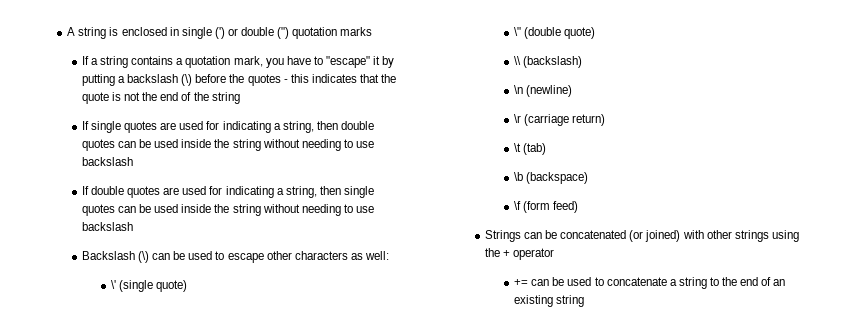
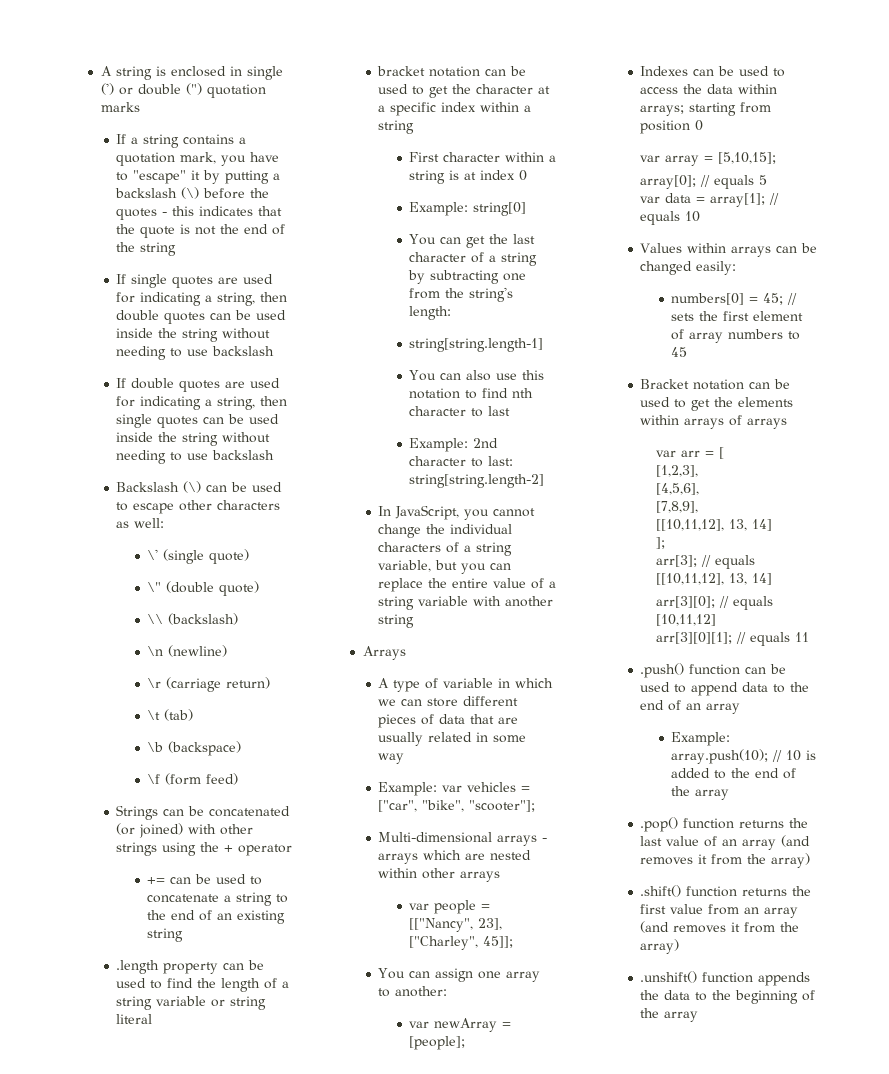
(585, 301) none -> [116,960,265,974] [116,978,290,992] [116,996,267,1010] [116,1014,153,1024] [377,66,527,77] [378,84,551,98] [378,102,532,116] [378,120,415,134] [409,152,557,162] [409,170,528,184] [409,202,527,216] [409,234,536,248] [409,252,538,266] [408,270,527,284] [409,287,514,302] [409,306,452,320] [409,338,544,352] [409,370,545,381] [409,388,534,399] [409,406,511,417] [409,438,499,452] [409,456,514,467] [409,474,545,488] [378,505,536,520] [378,524,513,538] [378,542,513,556] [378,560,512,574] [378,578,557,592] [378,596,554,610] [378,614,415,628] [362,646,406,660] [378,678,554,692] [378,696,519,707] [378,714,519,728] [378,732,527,746] [378,753,405,764] [378,782,531,796] [378,800,536,812] [378,832,548,846] [378,850,532,864] [378,868,501,882] [409,900,491,914] [409,918,503,932] [409,936,514,950] [378,968,541,982] [378,986,448,997] [409,1018,512,1032] [409,1036,466,1050] [640,66,786,77] [640,84,778,94] [640,102,772,116] [640,120,704,134] [640,152,777,166] [640,175,768,189] [640,193,780,207] [640,211,701,225] [640,243,818,257] [640,261,737,275] [671,293,798,305] [671,311,804,321] [671,329,801,343] [671,347,688,357] [640,379,791,390] [640,397,794,411] [640,415,788,429] [655,447,724,459] [655,465,698,477] [655,483,699,495] [655,501,698,513] [655,519,772,531] [655,537,665,549] [655,555,755,569] [655,573,772,585] [655,596,773,610] [655,614,716,626] [655,632,809,646] [640,663,787,678] [640,682,810,696] [640,700,741,714] [671,732,731,746] [671,749,817,764] [671,768,797,779] [671,786,730,800] [640,817,809,832] [640,835,811,850] [640,853,811,868] [640,885,812,897] [640,904,799,918] [640,921,800,933] [640,939,680,954] [640,971,811,986] [640,990,816,1004] [640,1008,699,1022] // .length property can be used to find the length of a string variable or string literal // bracket notation can be used to get the character at a specific index within a string // First character within a string is at index 0 // Example: string[0] // You can get the last character of a string by subtracting one from the string's length: // string[string.length-1] // You can also use this notation to find nth character to last // Example: 2nd character to last: string[string.length-2] // In JavaScript, you cannot change the individual characters of a string variable, but you can replace the entire value of a string variable with another string // Arrays // A type of variable in which we can store different pieces of data that are usually related in some way // Example: var vehicles = ["car", "bike", "scooter"]; // Multi-dimensional arrays - arrays which are nested within other arrays // var people = [["Nancy", 23], ["Charley", 45]]; // You can assign one array to another: // var newArray = [people]; // Indexes can be used to access the data within arrays; starting from position 0 // var array = [5,10,15]; // array[0]; // equals 5 // var data = array[1]; // equals 10 // Values within arrays can be changed easily: // numbers[0] = 45; // sets the first element of array numbers to 45 // Bracket notation can be used to get the elements within arrays of arrays // var arr = [ // [1,2,3], // [4,5,6], // [7,8,9], // [[10,11,12], 13, 14] // ]; // arr[3]; // equals [[10,11,12], 13, 14] // arr[3][0]; // equals [10,11,12] // arr[3][0][1]; // equals 11 // .push() function can be used to append data to the end of an array // Example: array.push(10); // 10 is added to the end of the array // .pop() function returns the last value of an array (and removes it from the array) // .shift() function returns the first value from an array (and removes it from the array) // .unshift() function appends the data to the beginning of the array

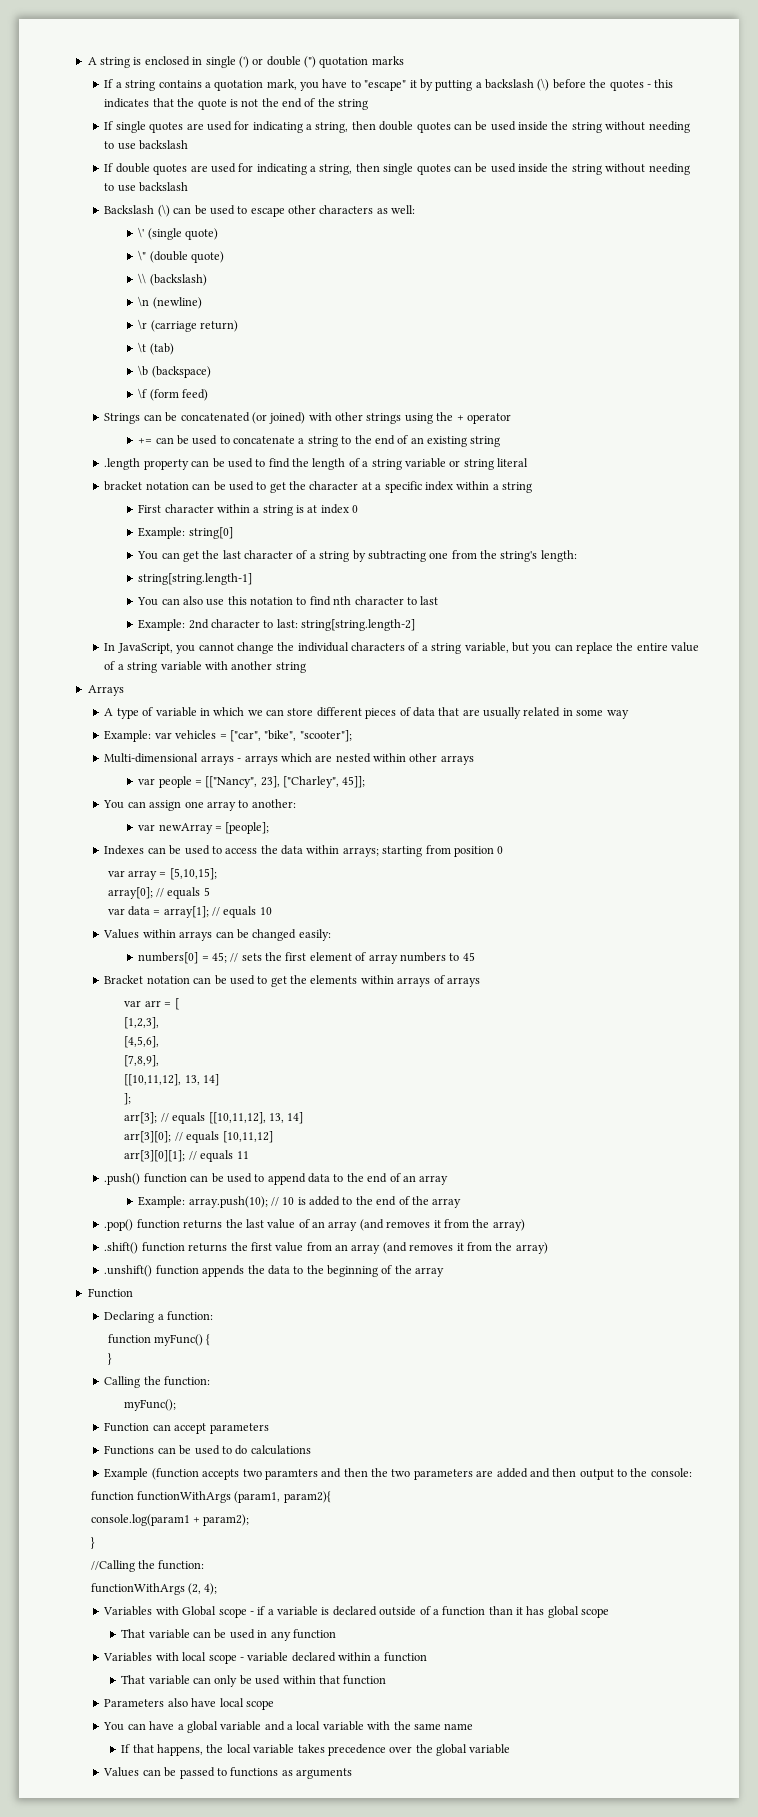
(699, 1016) none -> [87,1288,133,1298] [104,1311,214,1323] [107,1334,211,1346] [107,1353,112,1365] [104,1376,211,1388] [124,1399,177,1411] [104,1422,269,1434] [104,1445,311,1455] [104,1468,692,1480] [90,1491,331,1503] [90,1514,250,1526] [90,1537,95,1549] [90,1560,205,1572] [90,1583,218,1595] [103,1606,610,1618] [121,1629,336,1641] [103,1652,427,1664] [121,1675,387,1687] [104,1698,274,1710] [103,1721,474,1733] [121,1744,511,1756] [103,1767,353,1779] // Function // Declaring a function: // function myFunc() { // } // Calling the function: // myFunc(); // Function can accept parameters // Functions can be used to do calculations // Example (function accepts two paramters and then the two parameters are added and then output to the console: // function functionWithArgs (param1, param2){ // console.log(param1 + param2); // } // //Calling the function: // functionWithArgs (2, 4); // Variables with Global scope - if a variable is declared outside of a function than it has global scope // That variable can be used in any function // Variables with local scope - variable declared within a function // That variable can only be used within that function // Parameters also have local scope // You can have a global variable and a local variable with the same name // If that happens, the local variable takes precedence over the global variable // Values can be passed to functions as arguments

